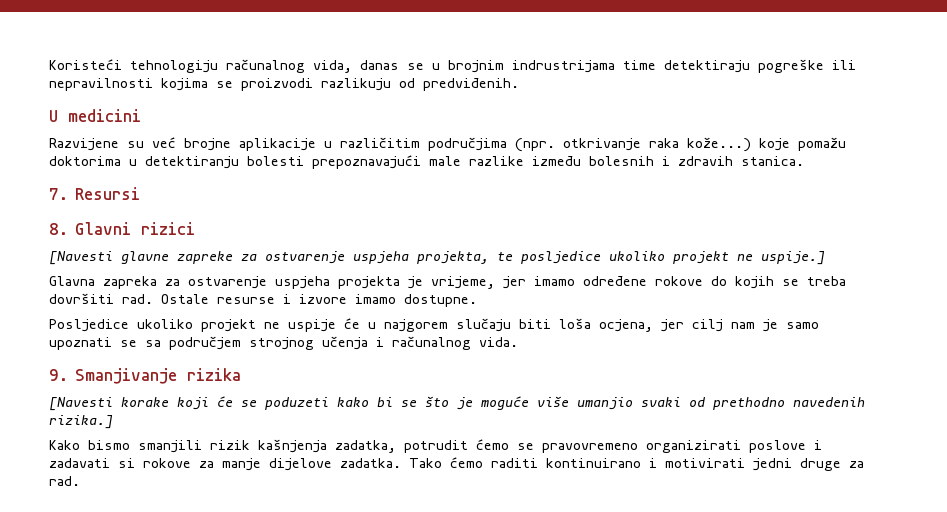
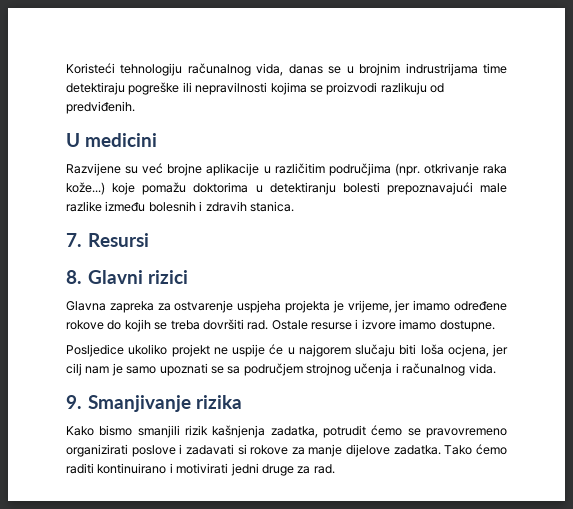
[49,251,825,265] // [Navesti glavne zapreke za ostvarenje uspjeha projekta, te posljedice ukoliko projekt ne uspije.] -> (189, 277) none
[49,396,865,411] [49,415,113,429] // [Navesti korake koji će se poduzeti kako bi se što je moguće više umanjio svaki od prethodno navedenih rizika.] -> (243, 402) none

